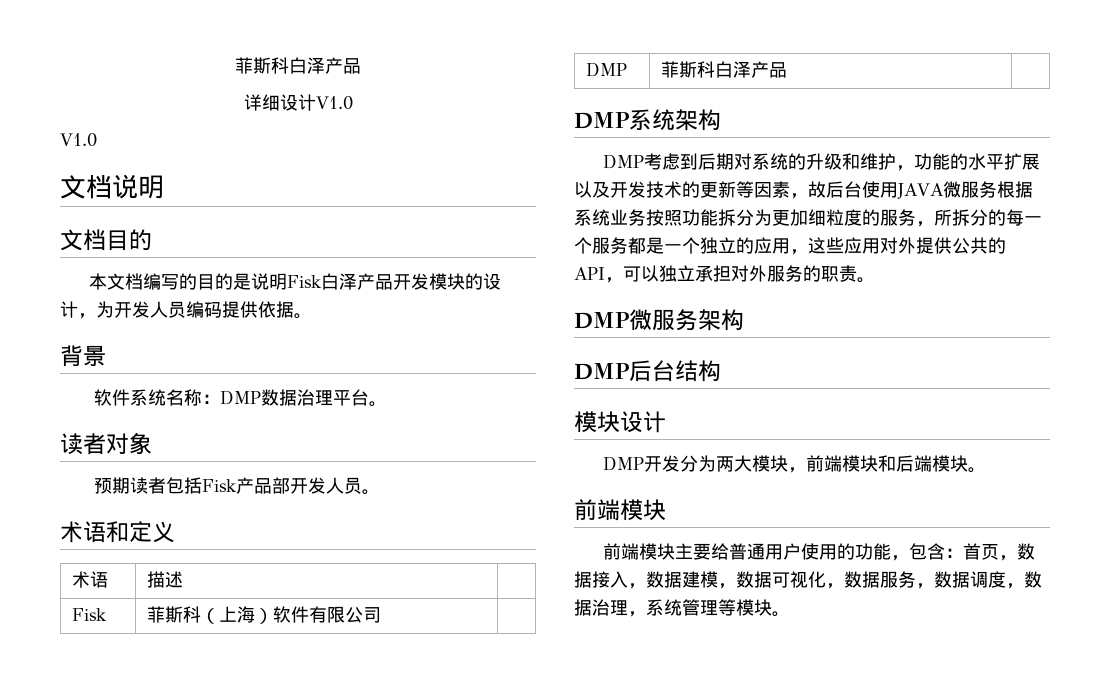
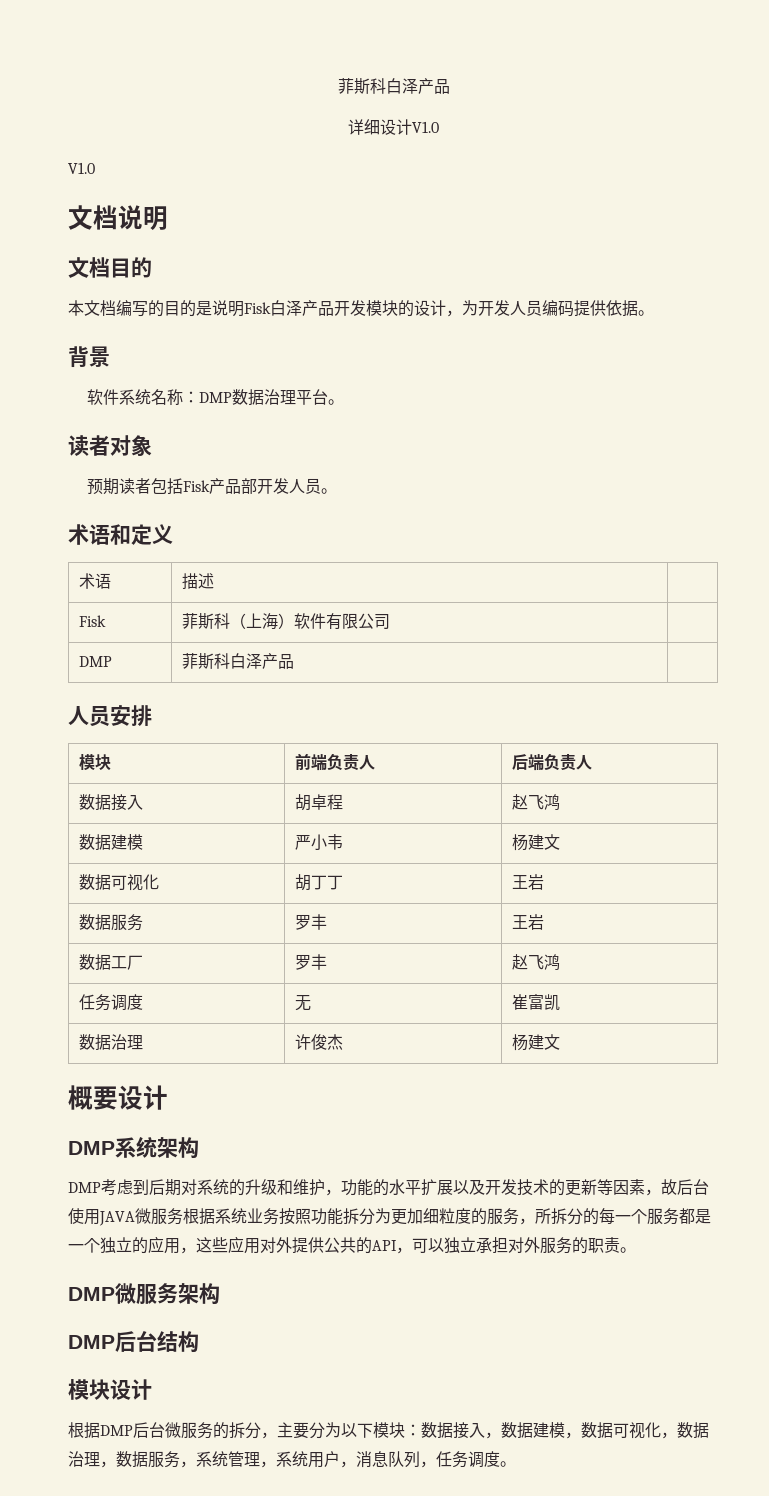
(787, 70) none -> [68,705,152,727] [78,754,111,771] [294,753,375,771] [511,753,592,771] [78,794,143,811] [294,794,343,811] [511,794,560,810] [78,834,143,851] [294,834,343,851] [511,834,560,851] [78,874,159,891] [294,874,343,891] [511,874,544,890] [78,914,143,931] [294,914,327,930] [511,914,544,930] [78,954,143,971] [294,954,327,970] [511,954,560,970] [78,994,143,1011] [294,995,311,1011] [511,994,560,1011] [78,1034,143,1051] [294,1034,343,1050] [511,1034,560,1051] [68,1085,168,1110] // 人员安排 // 模块 | 前端负责人 | 后端负责人 // 数据接入 | 胡卓程 | 赵飞鸿 // 数据建模 | 严小韦 | 杨建文 // 数据可视化 | 胡丁丁 | 王岩 // 数据服务 | 罗丰 | 王岩 // 数据工厂 | 罗丰 | 赵飞鸿 // 任务调度 | 无 | 崔富凯 // 数据治理 | 许俊杰 | 杨建文 // 概要设计
[603,455,987,473] [574,499,666,521] [603,543,1018,561] DMP开发分为两大模块，前端模块和后端模块。 // 前端模块 // 前端模块主要给普通用户使用的功能，包含：首页， -> [68,1422,421,1439] 根据DMP后台微服务的拆分，主要分为以下模块：
[880,571,1042,589] [574,599,772,617] 服务，数据调度，数据治理，系统管理等模块 -> [68,1451,500,1468] 治理，数据服务，系统管理，系统用户，消息队列，任务调度

